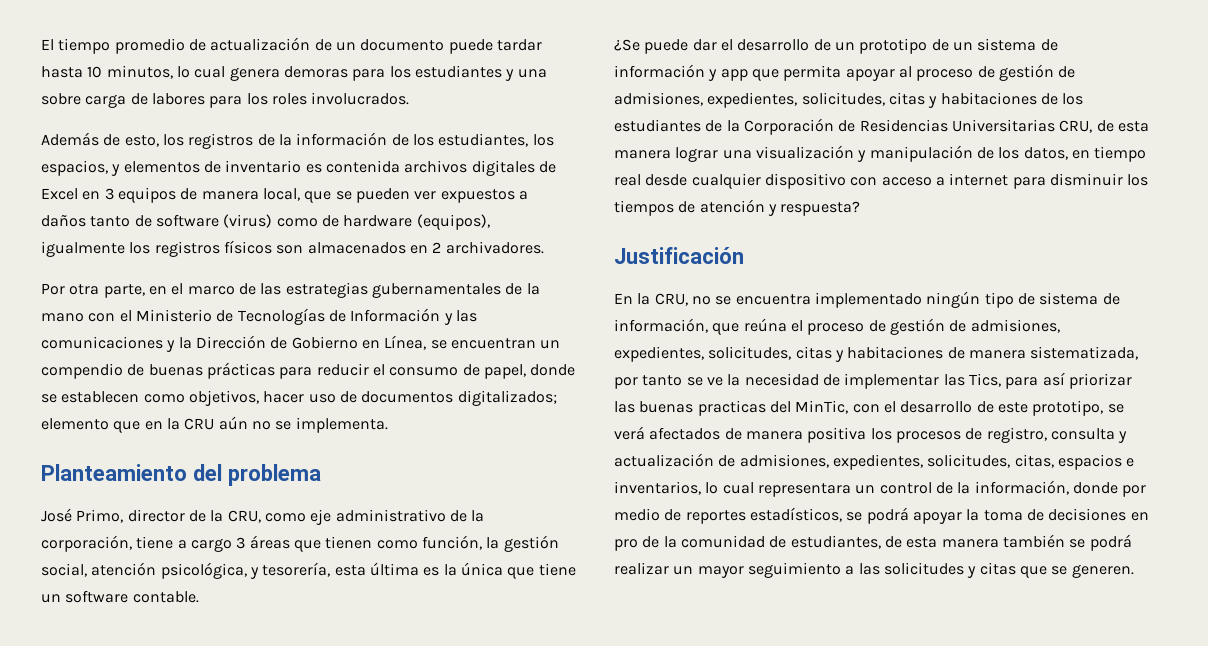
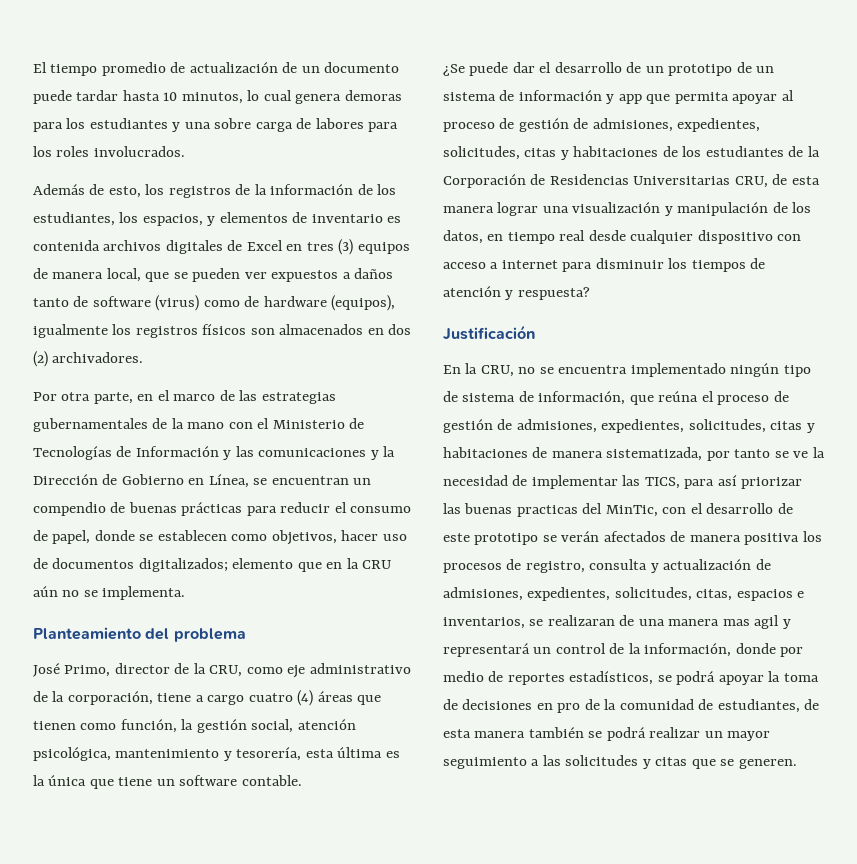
[104,188,114,200] 3 -> [306,239,354,255] tres (3)
[432,242,442,253] 2 -> [388,324,412,335] [33,351,48,367] dos (2)
[236,537,246,549] 3 -> [248,690,314,706] cuatro (4)
(247, 570) none -> [115,749,220,758] mantenimiento
[968,373,1001,387] Tics, -> [644,477,680,489] TICS,
[1032,400,1124,416] [614,426,645,440] prototipo, se verá -> [474,531,600,545] prototipo se verán
[705,482,851,497] lo cual representara -> [529,615,791,629] [443,643,530,657] se realizaran de una manera mas agil y representará

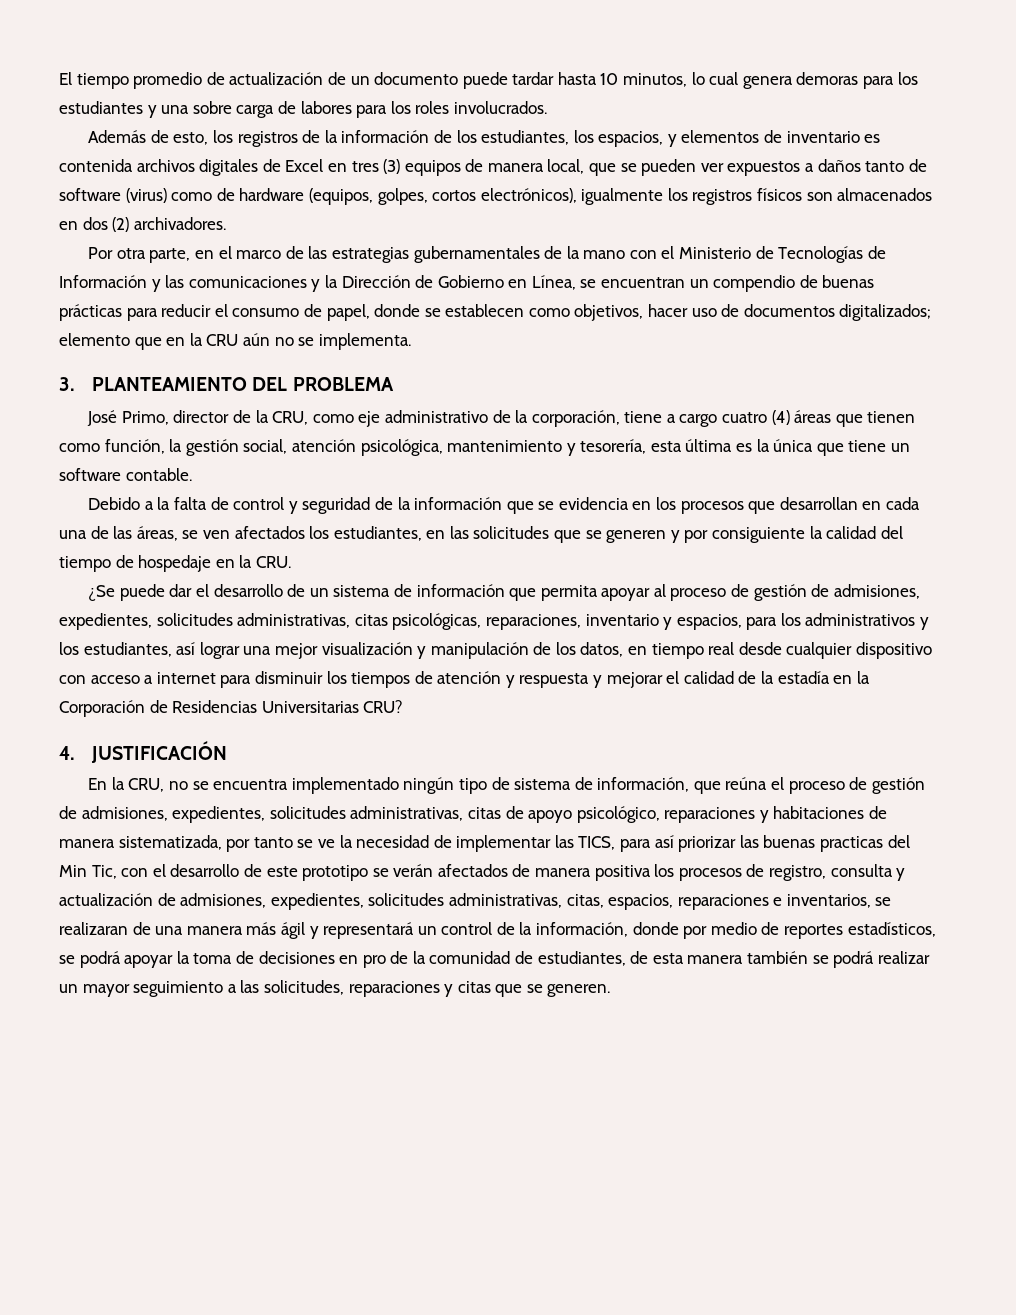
[331,295,396,311] (equipos), -> [308,188,577,205] (equipos, golpes, cortos electrónicos),
[33,627,246,642] Planteamiento del problema -> [59,377,394,391] 3. PLANTEAMIENTO DEL PROBLEMA
(302, 780) none -> [88,497,921,514] [59,526,903,543] [59,555,291,572] // Debido a la falta de control y seguridad de la información que se evidencia en los procesos que desarrollan en cada una de las áreas, se ven afectados los estudiantes, en las solicitudes que se generen y por consiguiente la calidad del tiempo de hospedaje en la CRU.
[668,62,775,76] prototipo de un -> (329, 592) none
[606,94,642,104] y app -> (505, 590) none
[443,146,820,160] [443,174,820,188] [443,206,494,213] solicitudes, citas y habitaciones de los estudiantes de la Corporación de Residencias Universitarias CRU, de esta manera -> [156,613,930,630] [59,642,196,657] solicitudes administrativas, citas psicológicas, reparaciones, inventario y espacios, para los administrativos y los estudiantes, así
(569, 209) none -> [274,643,318,659] mejor
[517,287,590,300] [443,325,535,340] respuesta? // Justificación -> [519,671,870,688] [59,700,404,717] [59,741,228,763] respuesta y mejorar el calidad de la estadía en la Corporación de Residencias Universitarias CRU? // 4. JUSTIFICACIÓN
[688,419,803,433] solicitudes, citas -> [269,806,756,823] solicitudes administrativas, citas de apoyo psicológico, reparaciones
[605,505,658,517] MinTic, -> [59,865,117,879] Min Tic,
[614,587,793,601] solicitudes, citas, espacios -> [368,893,769,910] solicitudes administrativas, citas, espacios, reparaciones
[722,615,780,629] mas agil -> [246,922,305,939] más ágil
[565,755,639,766] solicitudes -> [263,980,440,997] solicitudes, reparaciones

